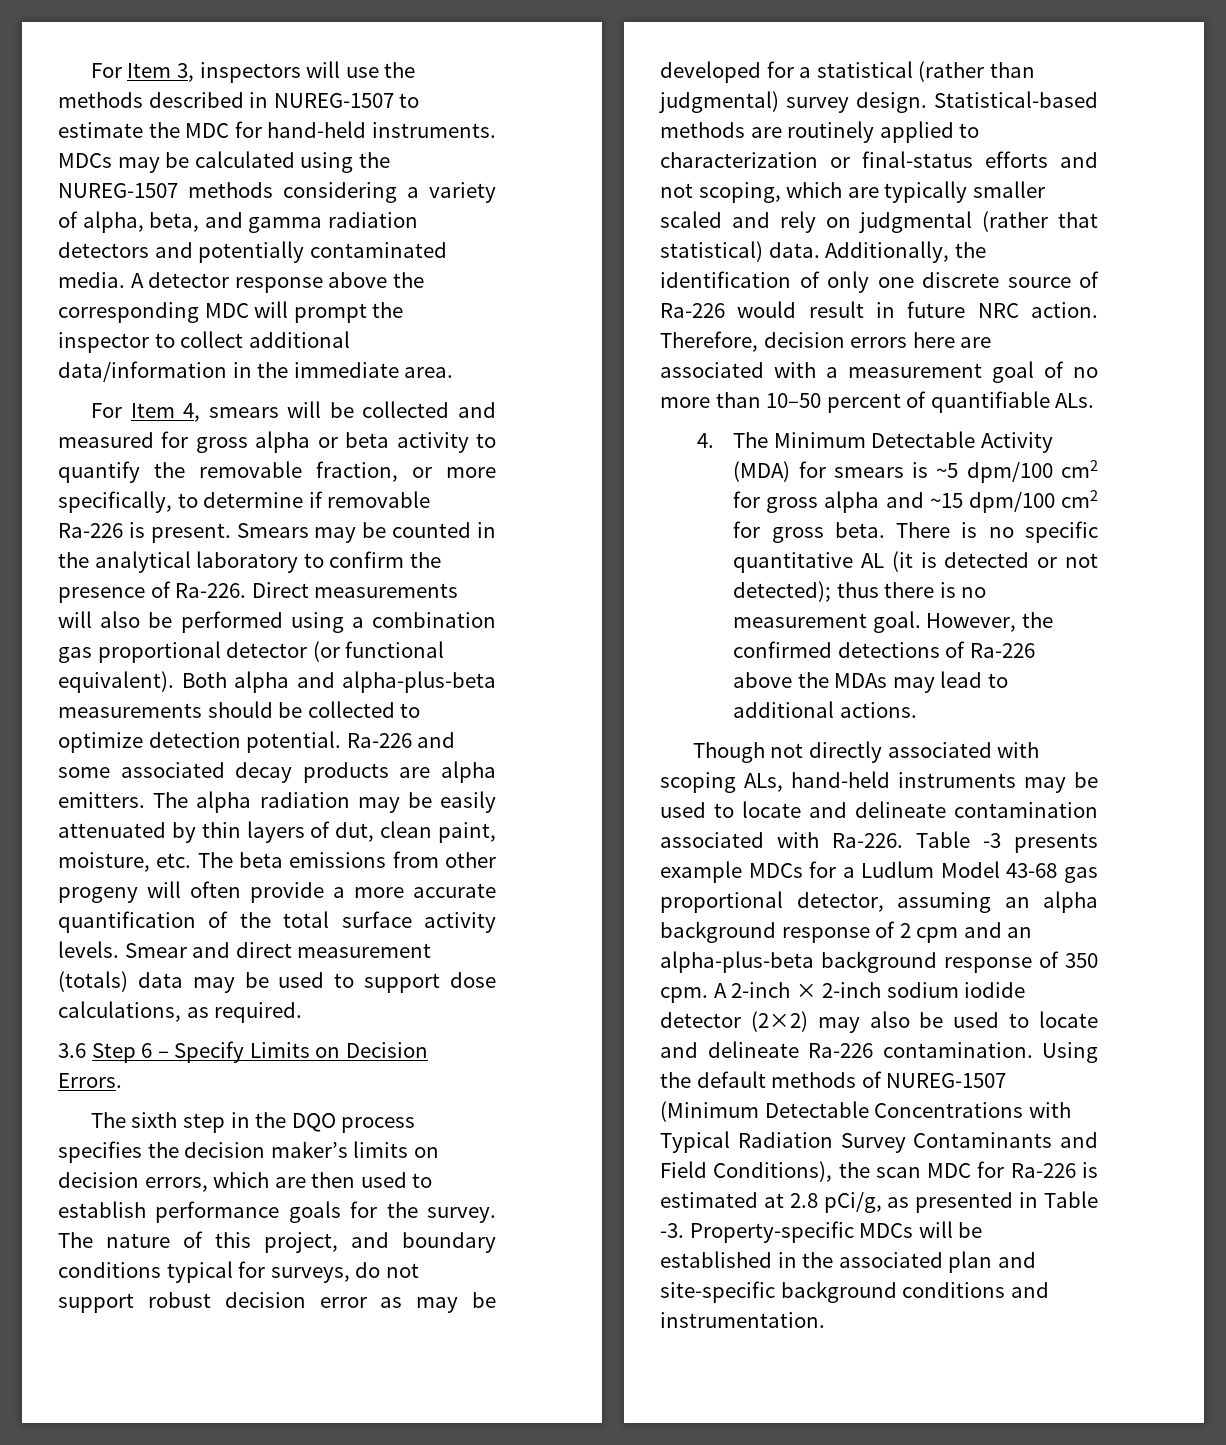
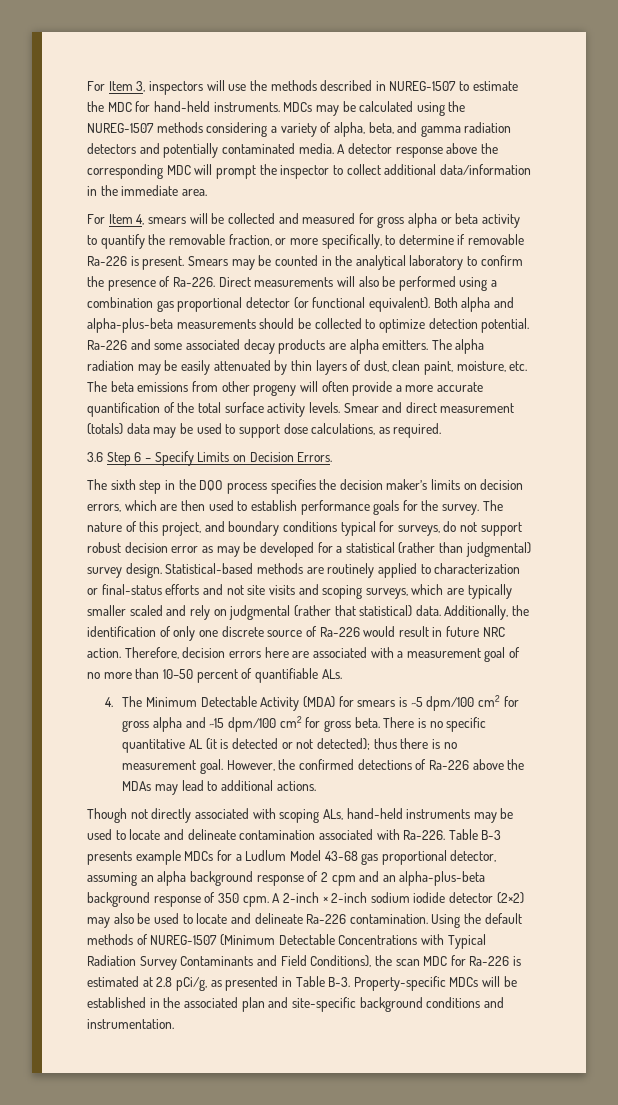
[335,822,375,842] dut, -> [363,360,389,372] dust,
[698,182,781,203] scoping, -> [247,584,408,599] site visits and scoping surveys,
[983,833,1001,848] -3 -> [481,830,502,840] B-3
[660,1223,684,1238] -3. -> [328,977,351,987] B-3.

